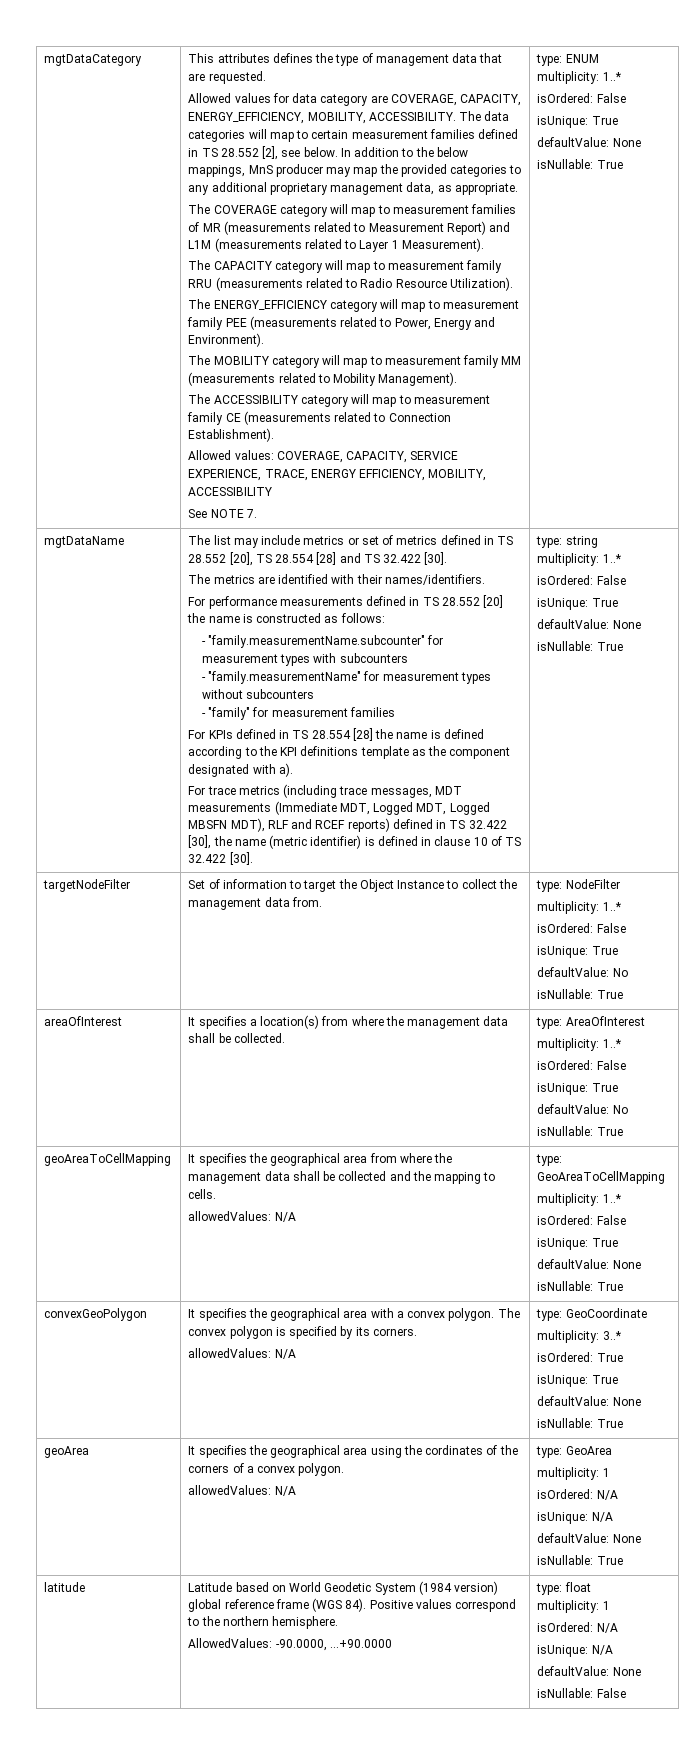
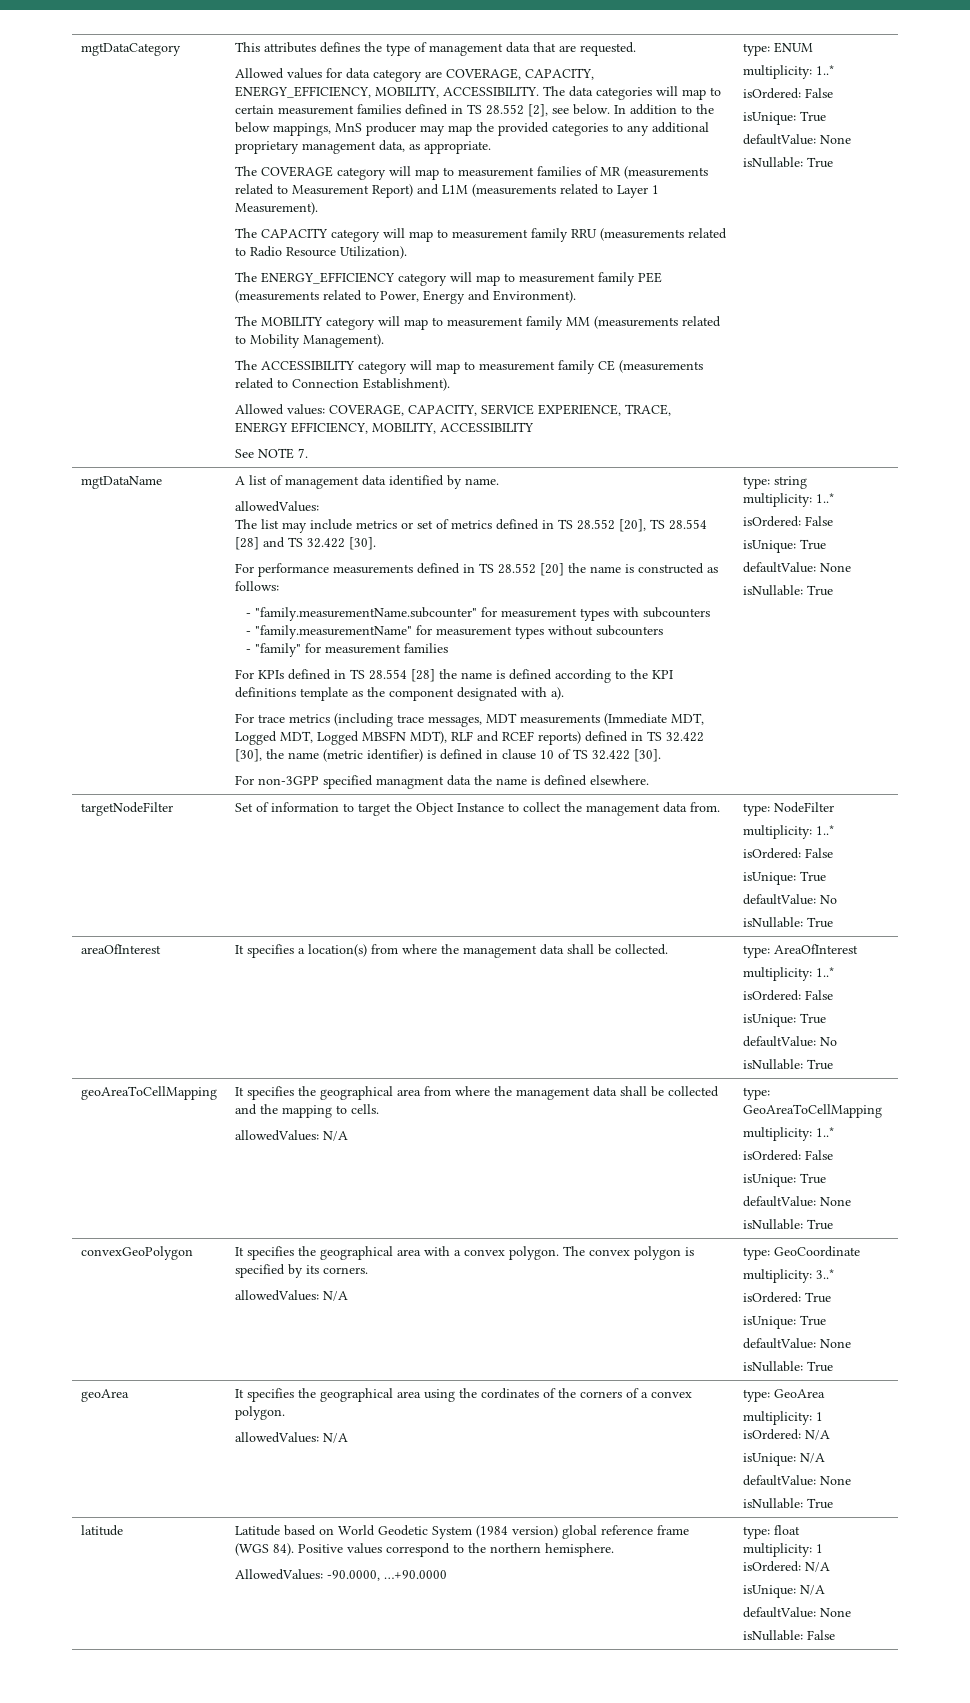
(125, 542) none -> [234,475,499,489] [234,501,319,512] A list of management data identified by name. // allowedValues: //
[188,574,485,585] // The metrics are identified with their names/identifiers. -> (376, 543) none
(253, 858) none -> [234,775,649,789] // For non-3GPP specified managment data the name is defined elsewhere.

